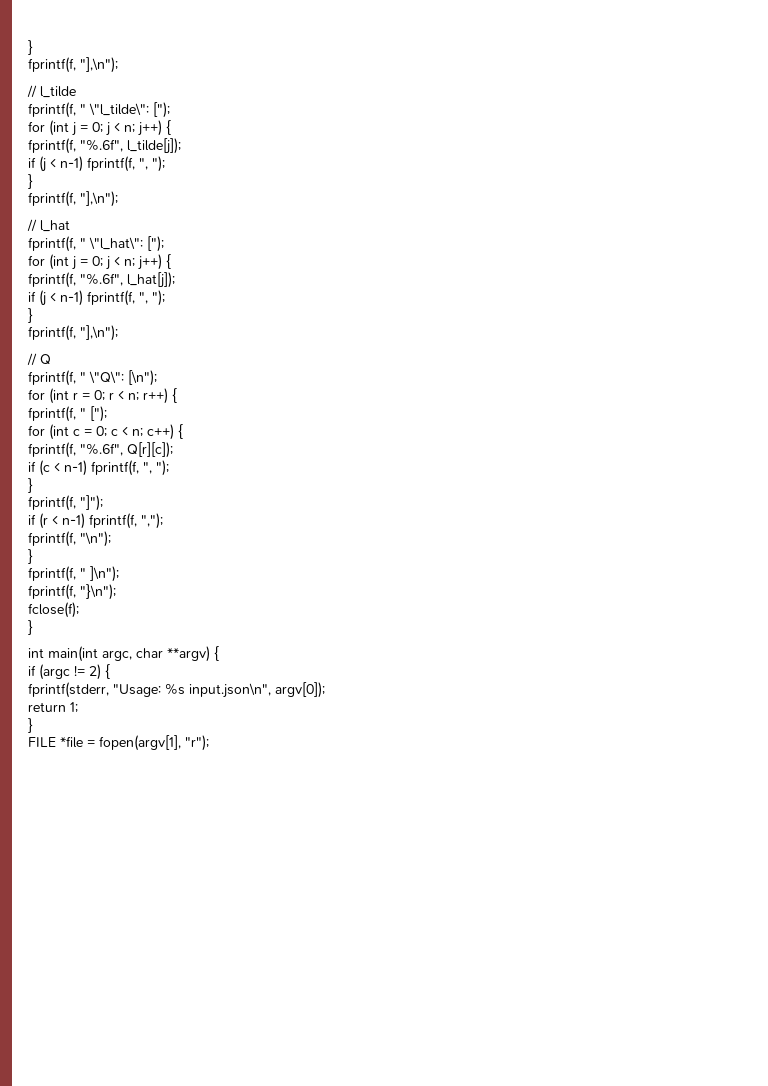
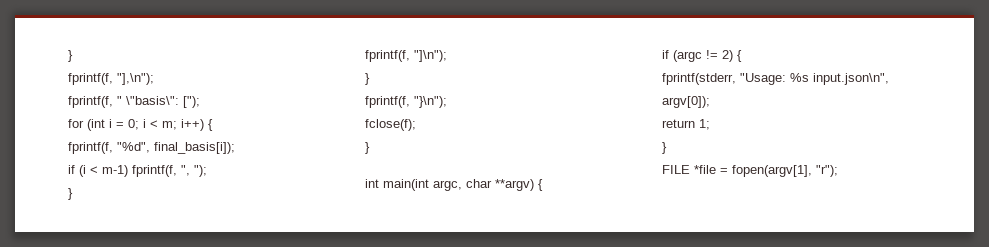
[28,40,33,55] [28,57,118,73] [27,85,76,98] [28,102,170,118] [28,120,171,136] [28,138,181,154] [28,156,165,172] [28,174,33,189] [28,191,118,207] [27,219,70,232] [28,236,164,252] [28,254,171,270] [28,272,175,288] [28,290,165,306] [28,308,33,323] [28,325,118,341] [27,353,51,366] [28,370,157,386] [28,388,177,404] [28,406,107,422] [28,424,183,440] [28,442,173,458] [28,460,169,476] [28,478,33,493] [28,495,103,511] [28,513,163,529] [28,531,111,547] [28,549,33,564] [28,566,119,582] } // fprintf(f, "],\n"); // // l_tilde // fprintf(f, " \"l_tilde\": ["); // for (int j = 0; j < n; j++) { // fprintf(f, "%.6f", l_tilde[j]); // if (j < n-1) fprintf(f, ", "); // } // fprintf(f, "],\n"); // // l_hat // fprintf(f, " \"l_hat\": ["); // for (int j = 0; j < n; j++) { // fprintf(f, "%.6f", l_hat[j]); // if (j < n-1) fprintf(f, ", "); // } // fprintf(f, "],\n"); // // Q // fprintf(f, " \"Q\": [\n"); // for (int r = 0; r < n; r++) { // fprintf(f, " ["); // for (int c = 0; c < n; c++) { // fprintf(f, "%.6f", Q[r][c]); // if (c < n-1) fprintf(f, ", "); // } // fprintf(f, "]"); // if (r < n-1) fprintf(f, ","); // fprintf(f, "\n"); // } // fprintf(f, " ]\n"); -> [68,50,73,62] [68,73,154,85] [68,96,200,108] [68,119,213,131] [68,142,235,154] [68,165,207,177] [68,188,73,200] [365,50,447,62] [365,73,370,85] } // fprintf(f, "],\n"); // fprintf(f, " \"basis\": ["); // for (int i = 0; i < m; i++) { // fprintf(f, "%d", final_basis[i]); // if (i < m-1) fprintf(f, ", "); // } // fprintf(f, "]\n"); // }

